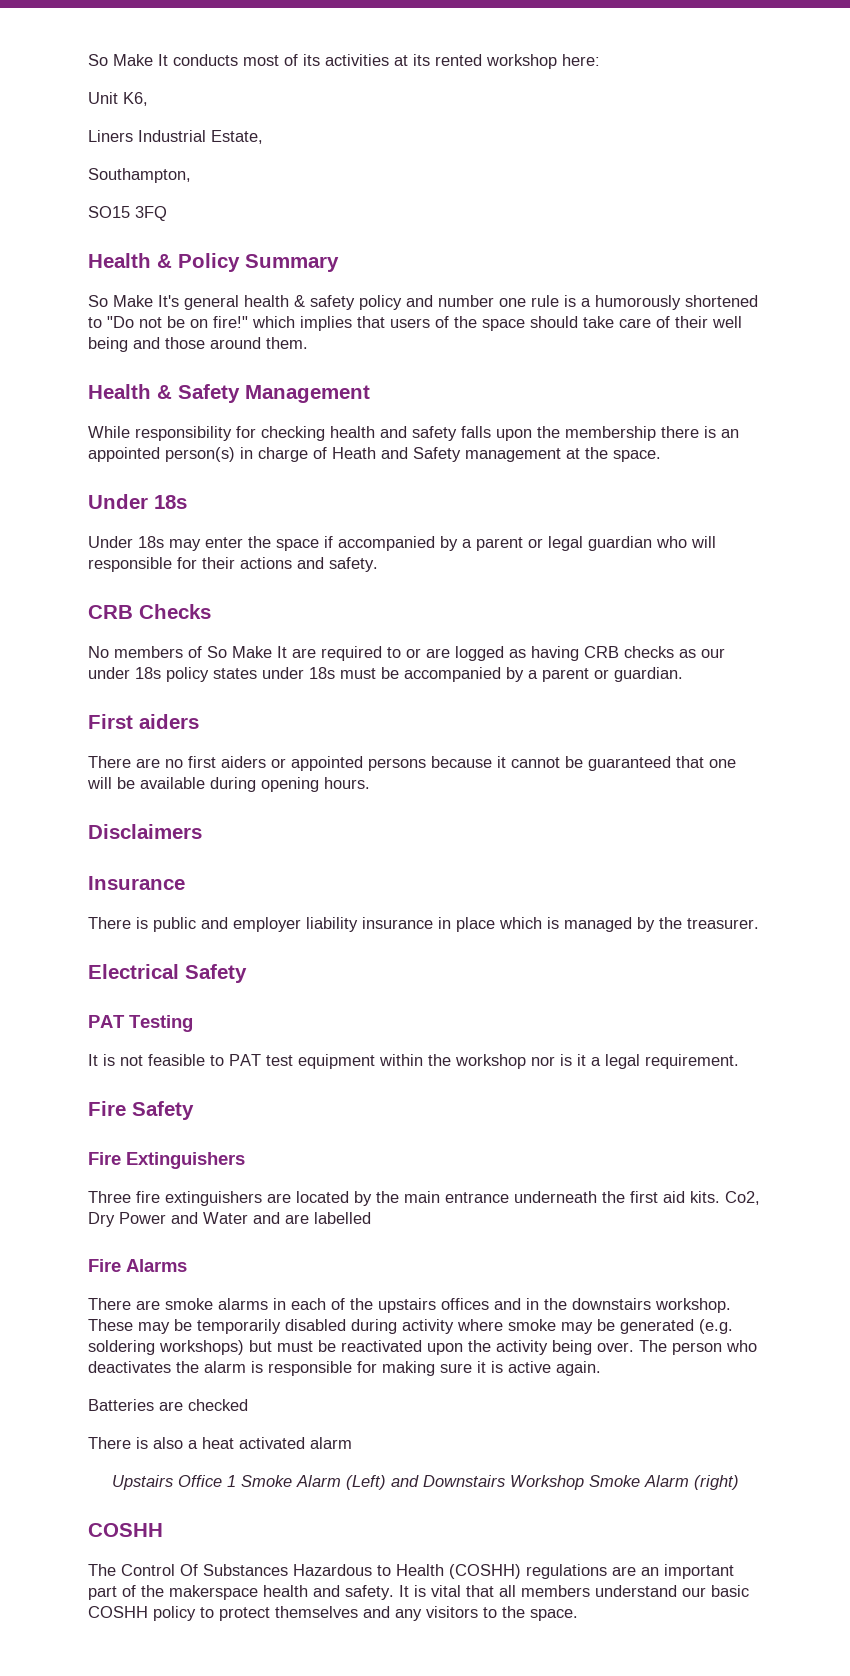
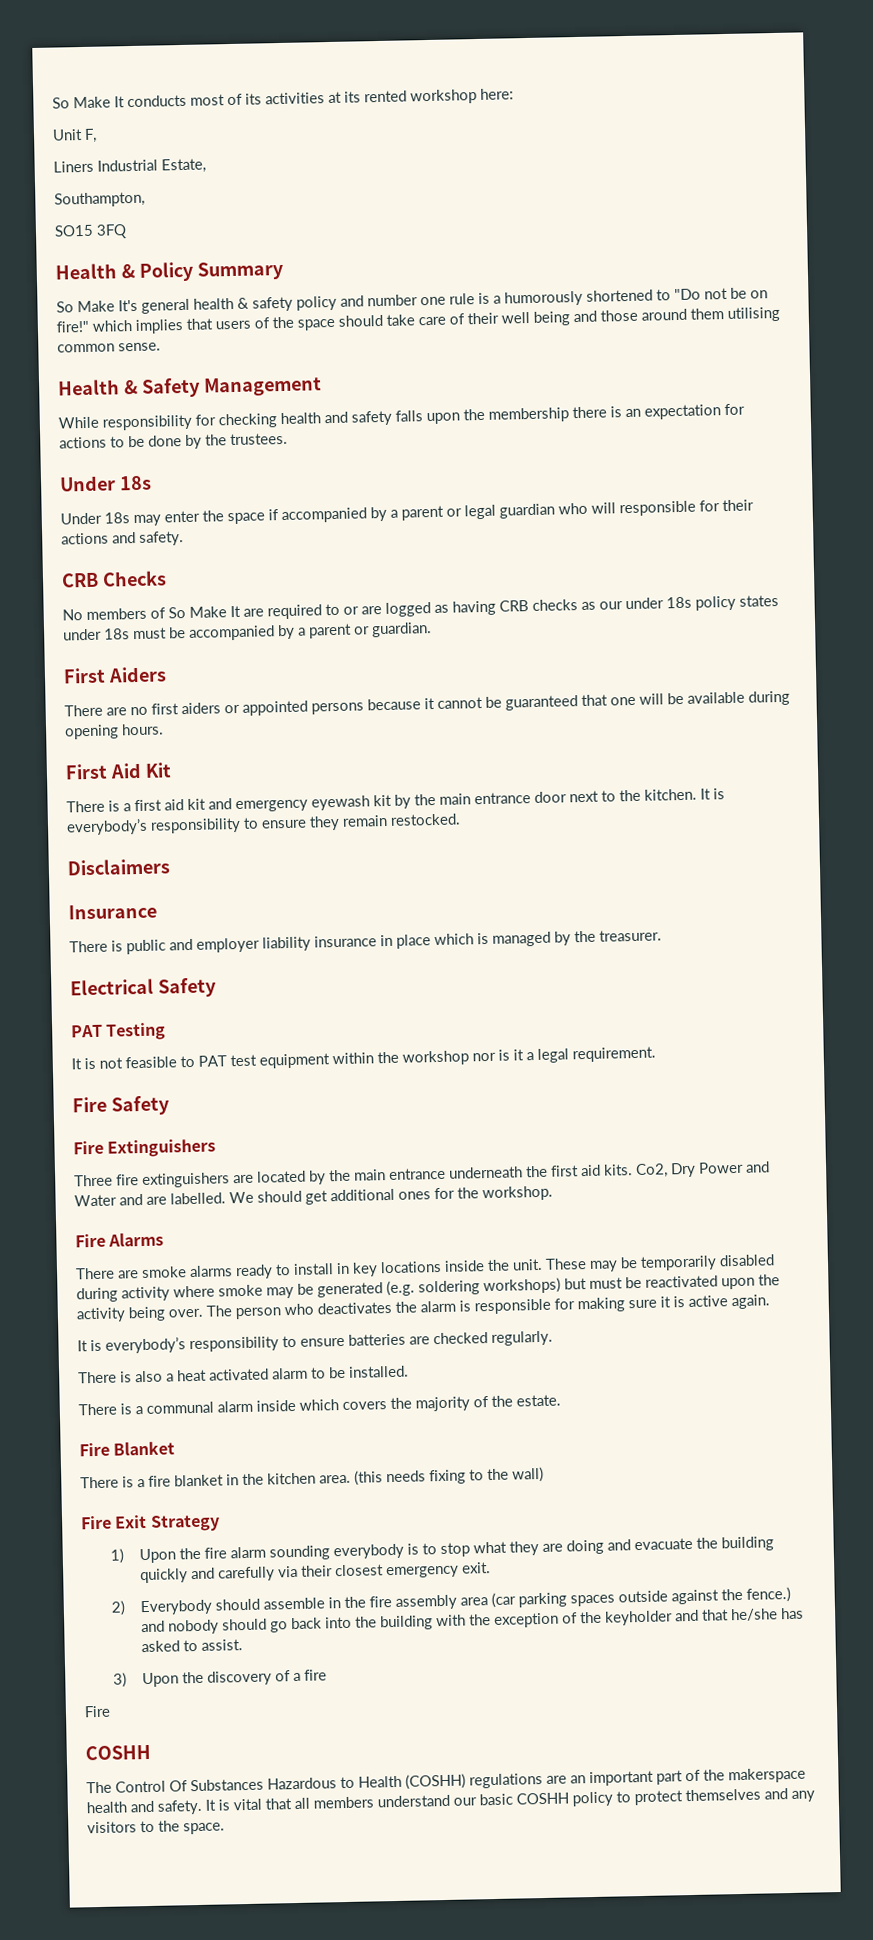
[123,92,148,106] K6, -> [84,128,97,143] F,
[266,337,308,349] them. -> [690,306,780,322] [57,342,161,353] them utilising common sense.
[88,447,661,462] appointed person(s) in charge of Heath and Safety management at the space. -> [644,403,745,420] [59,432,288,449] expectation for actions to be done by the trustees.
[139,714,199,729] aiders -> [107,666,167,683] Aiders
(370, 783) none -> [65,762,172,780] [66,788,725,813] [66,813,461,836] // First Aid Kit // There is a first aid kit and emergency eyewash kit by the main entrance door next to the kitchen. It is everybody’s responsibility to ensure they remain restocked.
[314,1212,371,1224] labelled -> [170,1185,553,1205] labelled. We should get additional ones for the workshop.
[273,1298,731,1313] in each of the upstairs offices and in the downstairs workshop. -> [235,1258,543,1280] ready to install in key locations inside the unit.
[88,1399,154,1411] Batteries -> [77,1333,406,1354] It is everybody’s responsibility to ensure batteries
(248, 1405) none -> [491,1330,553,1346] regularly.
[111,1475,739,1490] // Upstairs Office 1 Smoke Alarm (Left) and Downstairs Workshop Smoke Alarm (right) -> [311,1365,409,1379] [78,1394,561,1416] [79,1441,176,1457] [80,1466,544,1489] [80,1514,220,1532] [109,1536,774,1564] [139,1562,491,1584] [110,1586,791,1616] [140,1607,804,1635] [140,1639,243,1653] [112,1669,327,1688] [84,1705,111,1718] to be installed. // There is a communal alarm inside which covers the majority of the estate. // Fire Blanket // There is a fire blanket in the kitchen area. (this needs fixing to the wall) // Fire Exit Strategy // 1) Upon the fire alarm sounding everybody is to stop what they are doing and evacuate the building quickly and carefully via their closest emergency exit. // 2) Everybody should assemble in the fire assembly area (car parking spaces outside against the fence.) and nobody should go back into the building with the exception of the keyholder and that he/she has asked to assist. // 3) Upon the discovery of a fire // Fire

